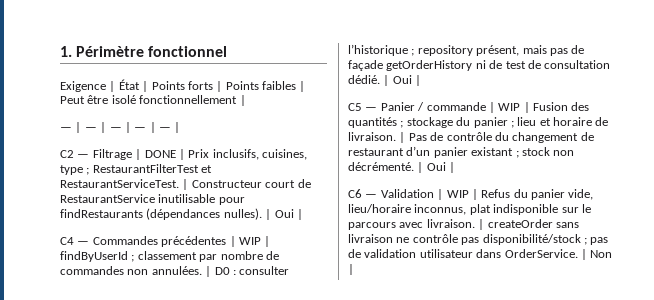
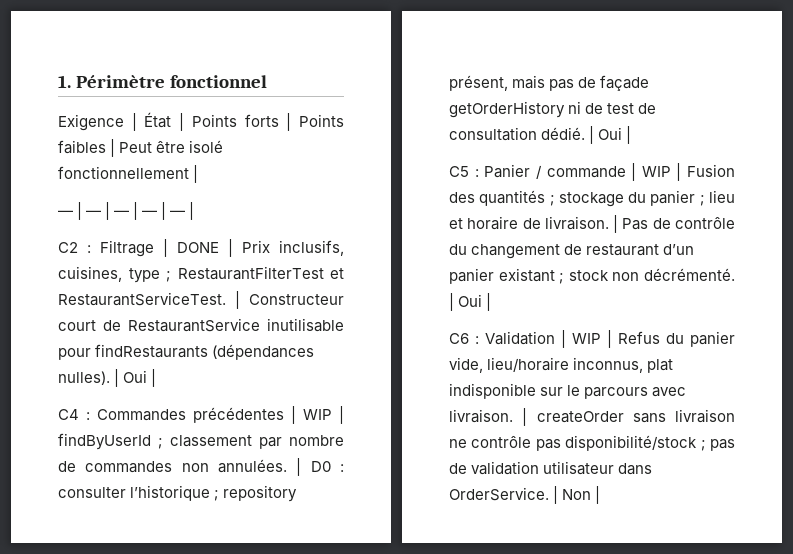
[77,154,90,158] — -> [87,245,91,253] :
[77,241,90,245] — -> [86,412,90,420] :
[365,107,378,111] — -> [474,169,479,177] :
[365,194,378,198] — -> [475,336,479,344] :

